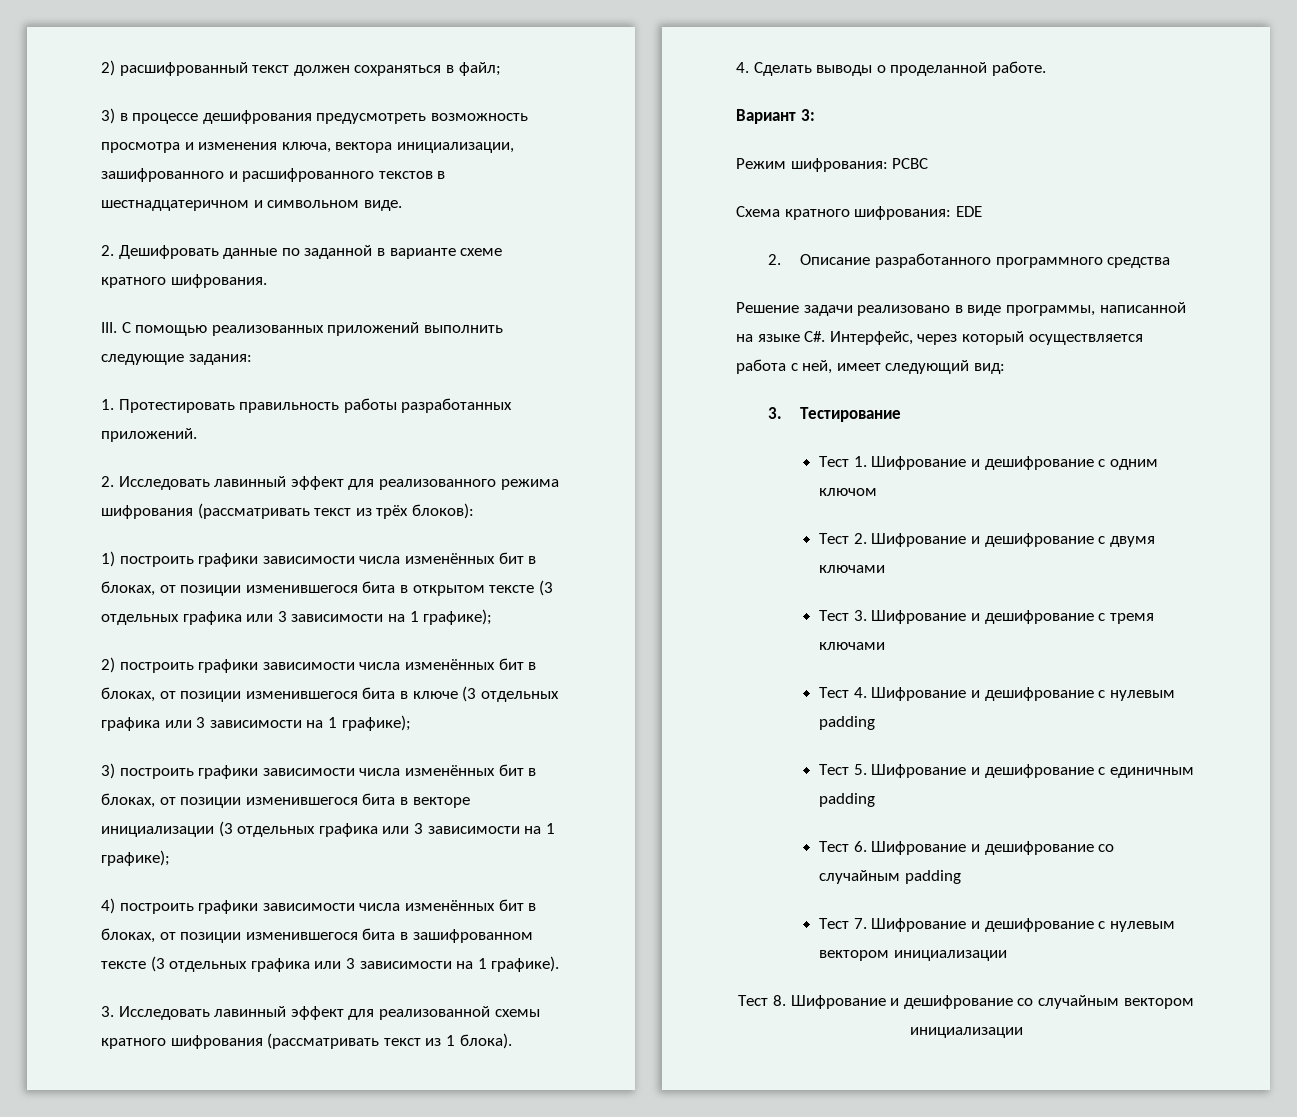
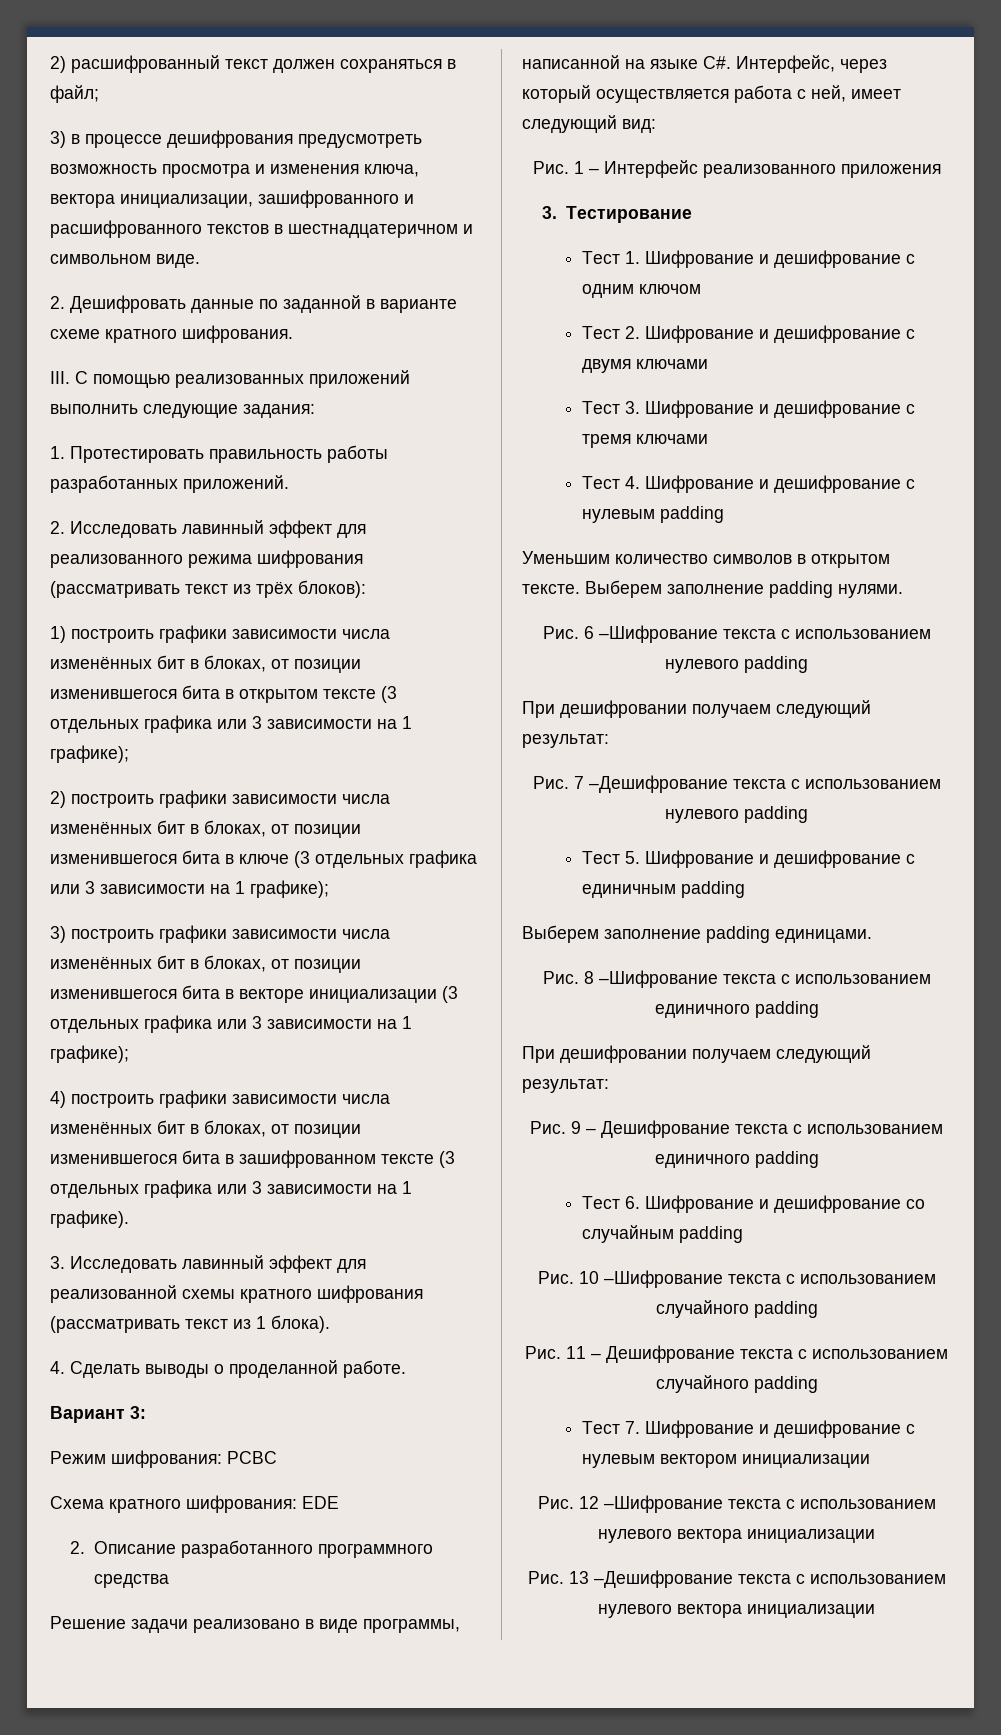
(1005, 368) none -> [532,160,941,178] // Рис. 1 – Интерфейс реализованного приложения
(876, 723) none -> [522,551,890,568] [522,580,903,598] [542,625,931,643] [665,656,808,673] [522,700,871,718] [522,734,609,748] [532,775,941,793] [665,806,808,823] // Уменьшим количество символов в открытом тексте. Выберем заполнение padding нулями. // Рис. 6 –Шифрование текста с использованием нулевого padding // При дешифровании получаем следующий результат: // Рис. 7 –Дешифрование текста с использованием нулевого padding
(876, 800) none -> [522,925,872,943] [542,970,931,988] [654,1001,819,1018] [522,1045,871,1063] [522,1079,609,1093] [530,1120,943,1138] [654,1151,819,1168] // Выберем заполнение padding единицами. // Рис. 8 –Шифрование текста с использованием единичного padding // При дешифровании получаем следующий результат: // Рис. 9 – Дешифрование текста с использованием единичного padding
(961, 877) none -> [537,1270,936,1288] [655,1300,818,1318] [525,1345,948,1363] [655,1375,818,1393] // Рис. 10 –Шифрование текста с использованием случайного padding // Рис. 11 – Дешифрование текста с использованием случайного padding
[738,995,1194,1009] Тест 8. Шифрование и дешифрование со случайным вектором -> [537,1495,936,1513] [598,1529,875,1543] [527,1570,946,1588] [598,1604,742,1618] Рис. 12 –Шифрование текста с использованием нулевого вектора инициализации // Рис. 13 –Дешифрование текста с использованием нулевого вектора

